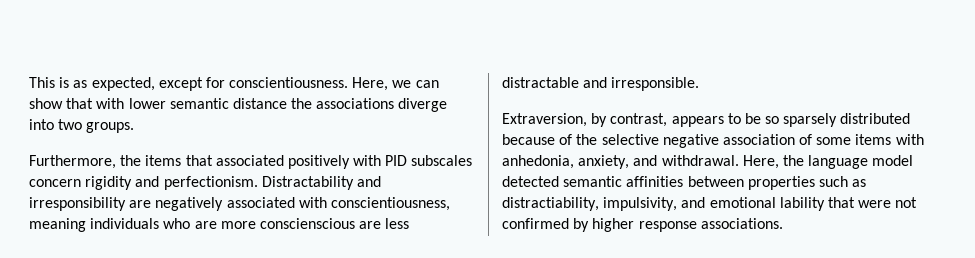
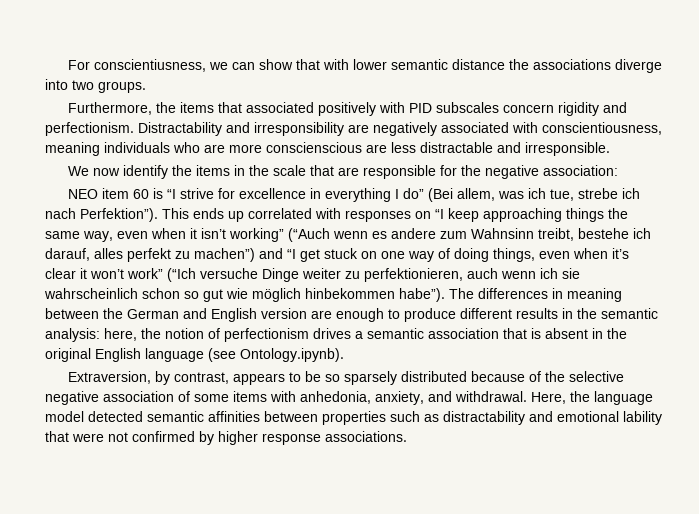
[29,77,389,91] This is as expected, except for conscientiousness. Here, -> [68,59,207,72] For conscientiusness,
(700, 84) none -> [68,165,619,179] [68,188,641,202] [45,208,628,222] [45,228,651,242] [45,248,629,262] [45,268,580,282] [44,288,622,302] [45,308,658,322] [45,328,627,342] [45,348,344,362] // We now identify the items in the scale that are responsible for the negative association: // NEO item 60 is “I strive for excellence in everything I do” (Bei allem, was ich tue, strebe ich nach Perfektion”). This ends up correlated with responses on “I keep approaching things the same way, even when it isn’t working” (“Auch wenn es andere zum Wahnsinn treibt, bestehe ich darauf, alles perfekt zu machen”) and “I get stuck on one way of doing things, even when it’s clear it won’t work” (“Ich versuche Dinge weiter zu perfektionieren, auch wenn ich sie wahrscheinlich schon so gut wie möglich hinbekommen habe”). The differences in meaning between the German and English version are enough to produce different results in the semantic analysis: here, the notion of perfectionism drives a semantic association that is absent in the original English language (see Ontology.ipynb).
[502,197,678,211] distractiability, impulsivity, -> [443,411,525,425] distractability

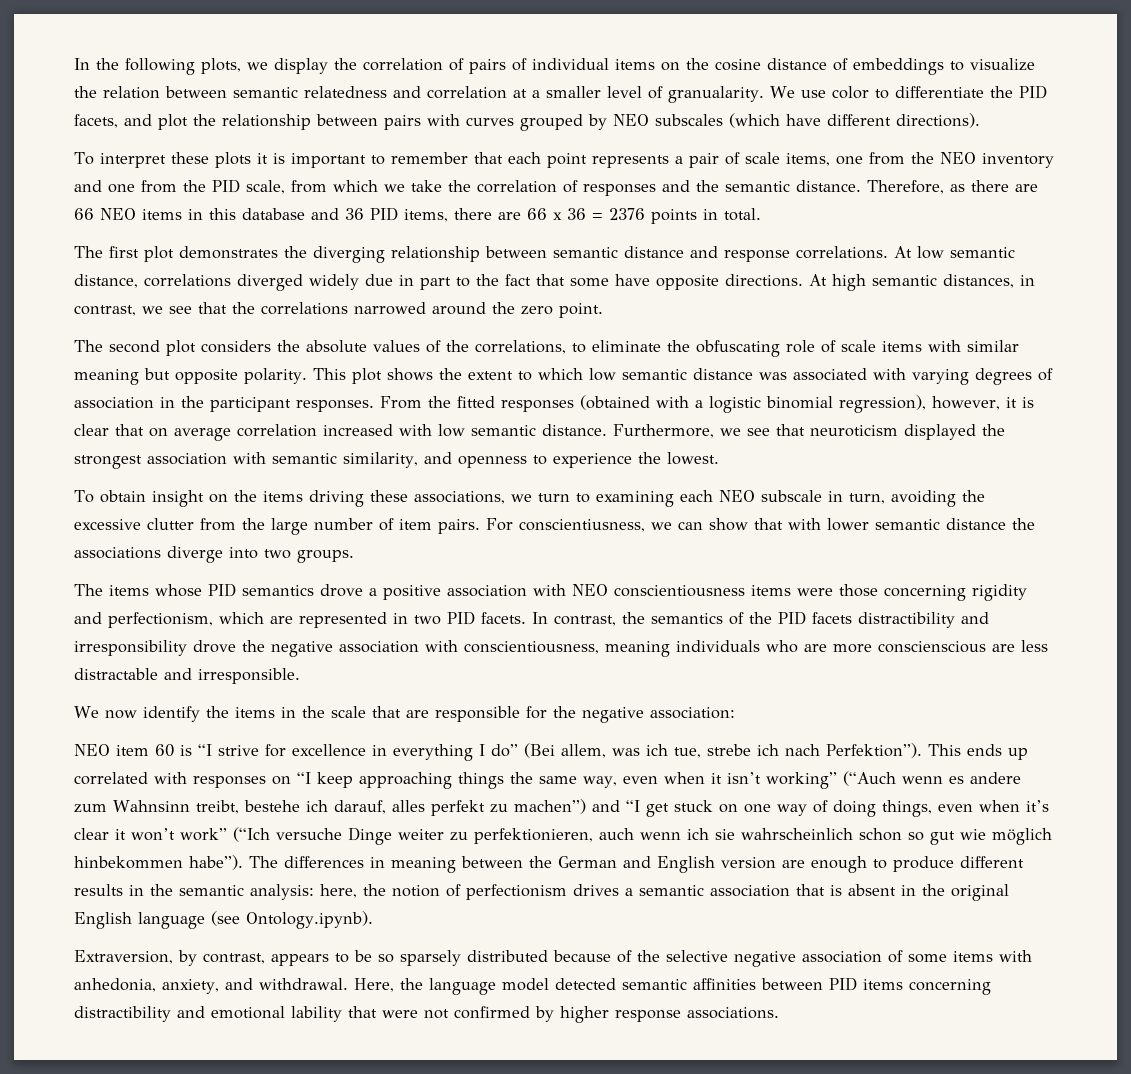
(68, 65) none -> [74,58,1035,75] [74,85,1047,103] [74,113,980,131] [74,152,1054,168] [74,179,1038,196] [74,207,761,224] [74,246,1015,263] [74,274,1035,291] [74,302,603,318] [74,340,1019,357] [74,368,1053,385] [74,395,1034,413] [74,424,1005,441] [74,452,719,469] [74,490,985,507] [74,518,480,535] In the following plots, we display the correlation of pairs of individual items on the cosine distance of embeddings to visualize the relation between semantic relatedness and correlation at a smaller level of granualarity. We use color to differentiate the PID facets, and plot the relationship between pairs with curves grouped by NEO subscales (which have different directions). // To interpret these plots it is important to remember that each point represents a pair of scale items, one from the NEO inventory and one from the PID scale, from which we take the correlation of responses and the semantic distance. Therefore, as there are 66 NEO items in this database and 36 PID items, there are 66 x 36 = 2376 points in total. // The first plot demonstrates the diverging relationship between semantic distance and response correlations. At low semantic distance, correlations diverged widely due in part to the fact that some have opposite directions. At high semantic distances, in contrast, we see that the correlations narrowed around the zero point. // The second plot considers the absolute values of the correlations, to eliminate the obfuscating role of scale items with similar meaning but opposite polarity. This plot shows the extent to which low semantic distance was associated with varying degrees of association in the participant responses. From the fitted responses (obtained with a logistic binomial regression), however, it is clear that on average correlation increased with low semantic distance. Furthermore, we see that neuroticism displayed the strongest association with semantic similarity, and openness to experience the lowest. // To obtain insight on the items driving these associations, we turn to examining each NEO subscale in turn, avoiding the excessive clutter from the large number of item pairs.
[68,102,628,116] [45,122,509,136] Furthermore, the items that associated positively with PID subscales concern rigidity and perfectionism. Distractability and irresponsibility are negatively associated -> [74,583,1027,601] [74,611,989,628] [74,640,419,657] The items whose PID semantics drove a positive association with NEO conscientiousness items were those concerning rigidity and perfectionism, which are represented in two PID facets. In contrast, the semantics of the PID facets distractibility and irresponsibility drove the negative association
[322,411,525,425] properties such as distractability -> [828,977,991,995] [74,1006,171,1022] PID items concerning distractibility

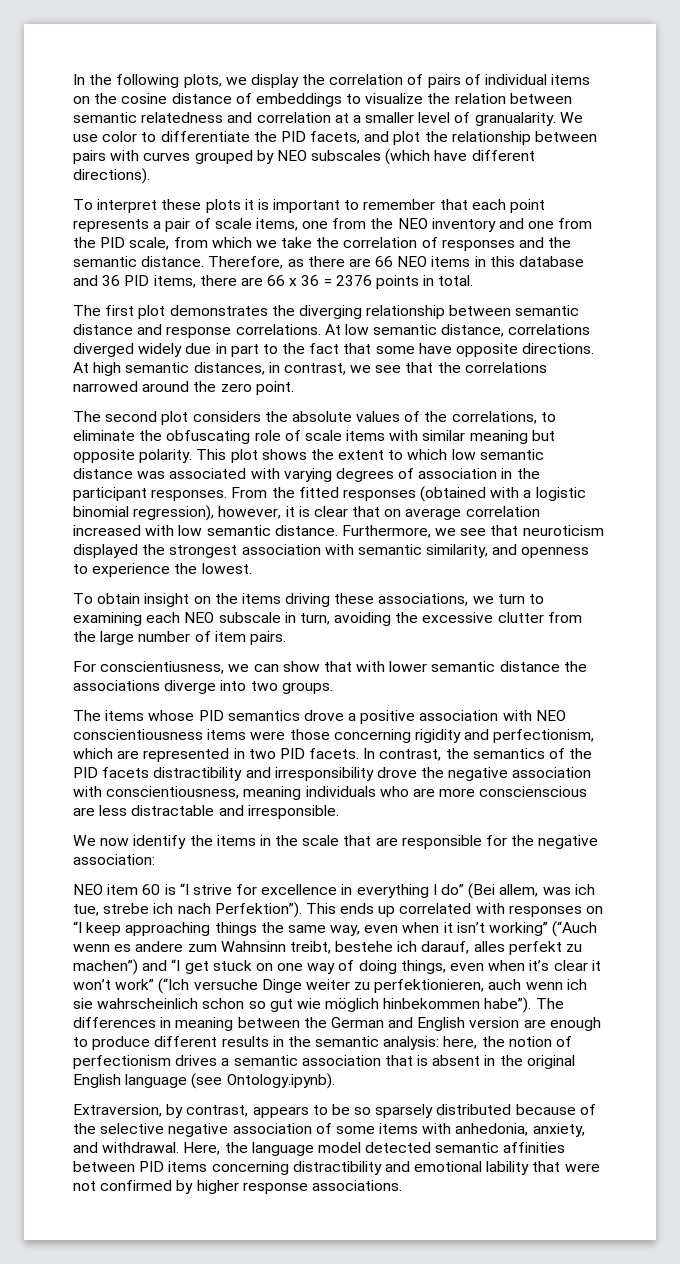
(480, 526) none -> (286, 638) //

